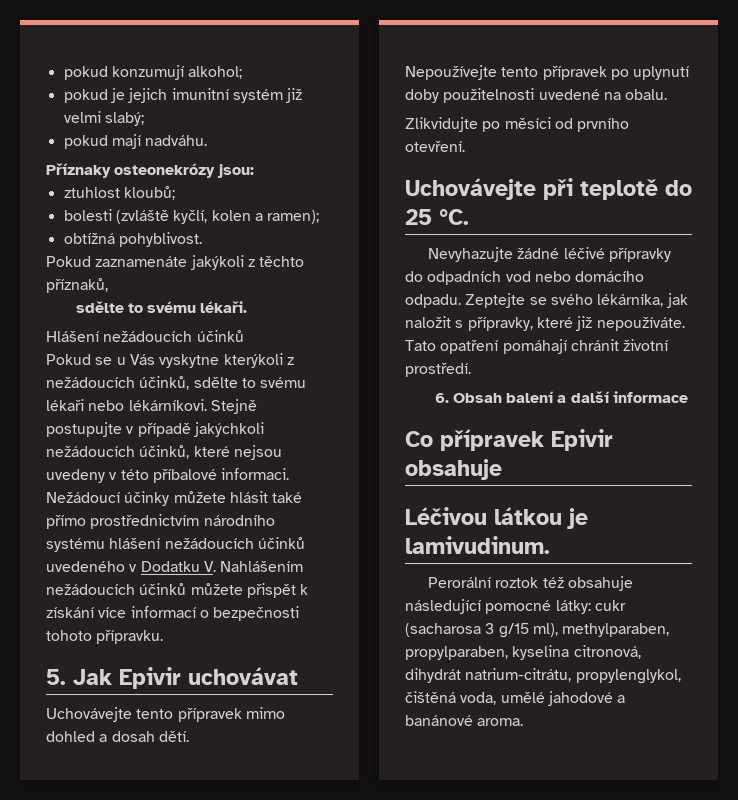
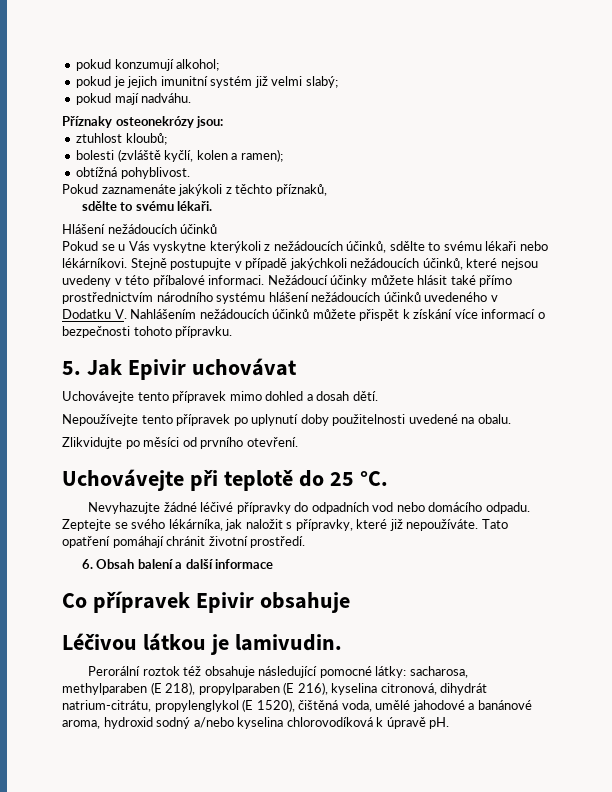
[405,536,550,554] lamivudinum. -> [234,634,342,651] lamivudin.
[594,600,626,611] [405,623,670,638] [405,646,508,660] cukr (sacharosa 3 g/15 ml), methylparaben, propylparaben, -> [409,666,468,678] [62,682,328,695] sacharosa, methylparaben (E 218), propylparaben (E 216),
[575,669,681,684] propylenglykol, -> [154,699,295,712] propylenglykol (E 1520),
[477,718,524,726] aroma. -> [62,717,450,729] aroma, hydroxid sodný a/nebo kyselina chlorovodíková k úpravě pH.

